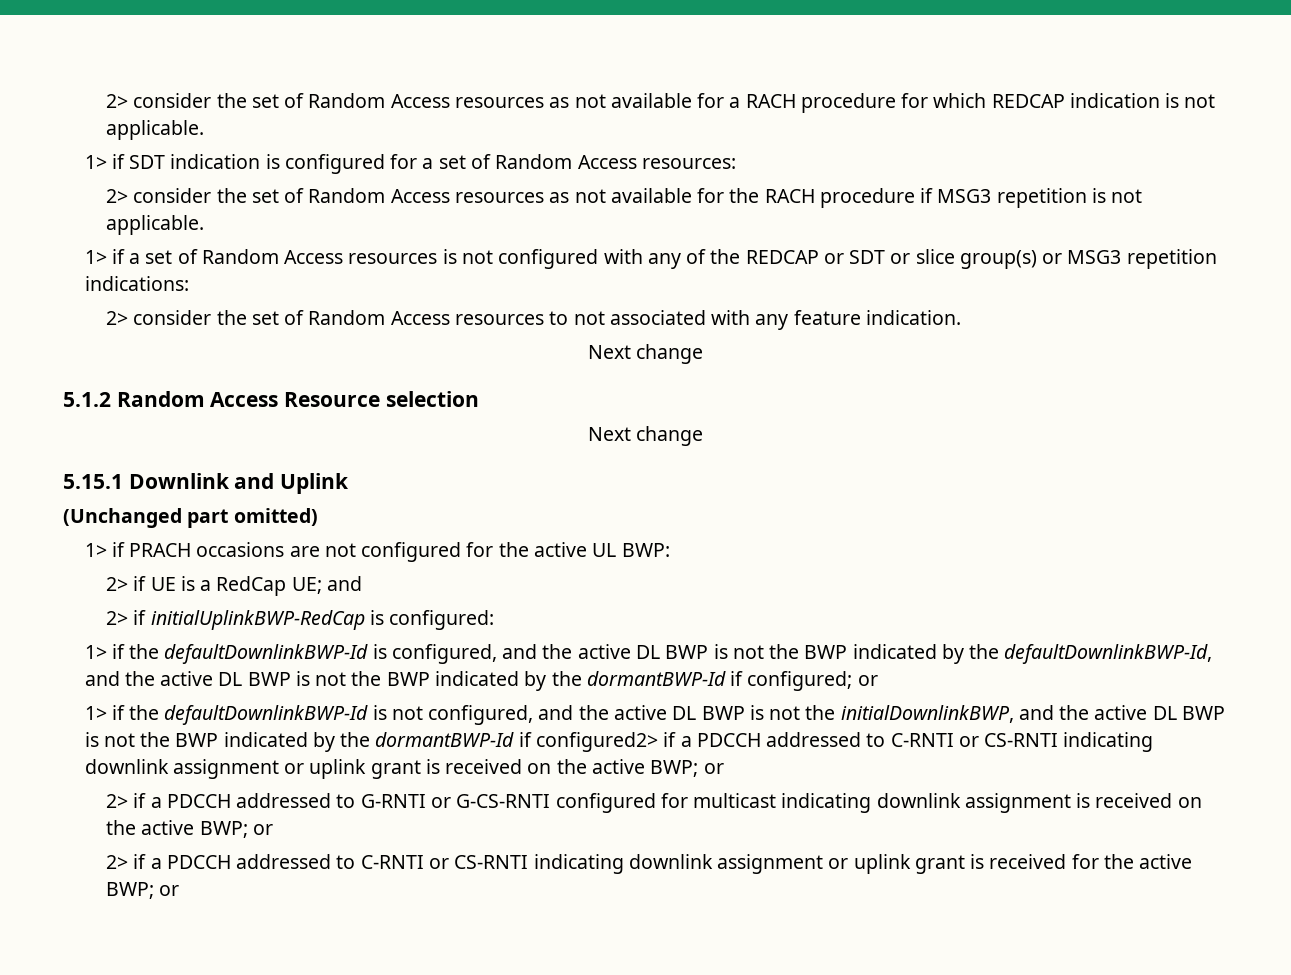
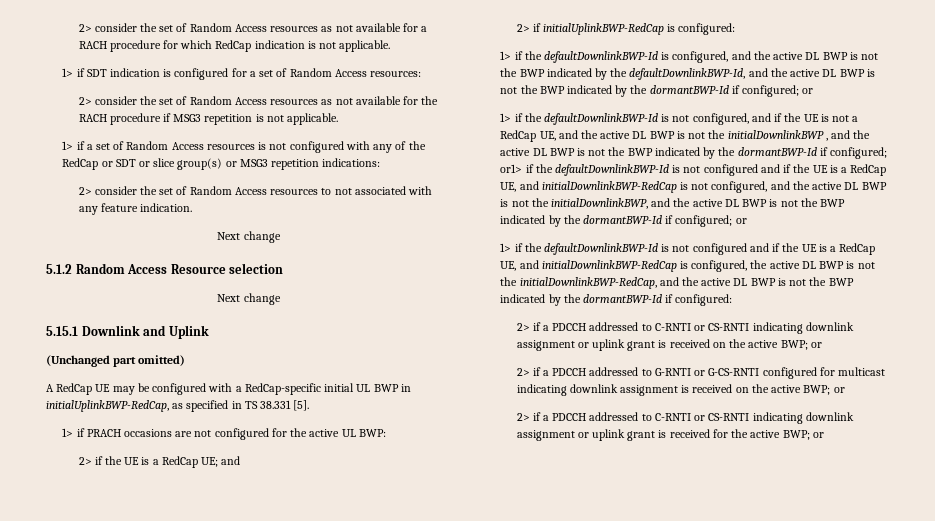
[991,94,1065,108] REDCAP -> [215,40,252,52] RedCap
[745,250,819,264] REDCAP -> [62,158,99,170] RedCap
(318, 517) none -> [46,383,411,395] [46,400,310,412] // A RedCap UE may be configured with a RedCap-specific initial UL BWP in initialUplinkBWP-RedCap, as specified in TS 38.331 [5].
(147, 583) none -> [105,456,123,465] the
(574, 712) none -> [774,113,859,122] [500,130,871,142] [500,147,888,159] [500,164,887,176] [500,181,790,193] if the UE is not a RedCap UE, and the active DL BWP is not the initialDownlinkBWP , and the active DL BWP is not the BWP indicated by the dormantBWP-Id if configured; or1> if the defaultDownlinkBWP-Id is not configured and if the UE is a RedCap UE, and initialDownlinkBWP-RedCap is not configured, and
[535,732,658,752] configured2> -> [675,215,747,227] [500,243,876,255] [500,260,875,272] [500,277,854,289] [500,294,733,306] [516,323,530,331] configured; or // 1> if the defaultDownlinkBWP-Id is not configured and if the UE is a RedCap UE, and initialDownlinkBWP-RedCap is configured, the active DL BWP is not the initialDownlinkBWP-RedCap, and the active DL BWP is not the BWP indicated by the dormantBWP-Id if configured: // 2>

